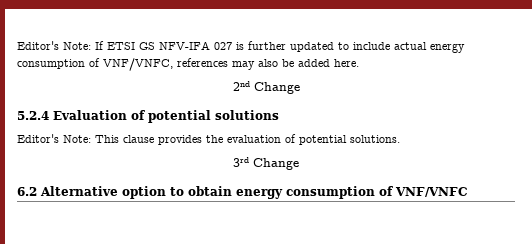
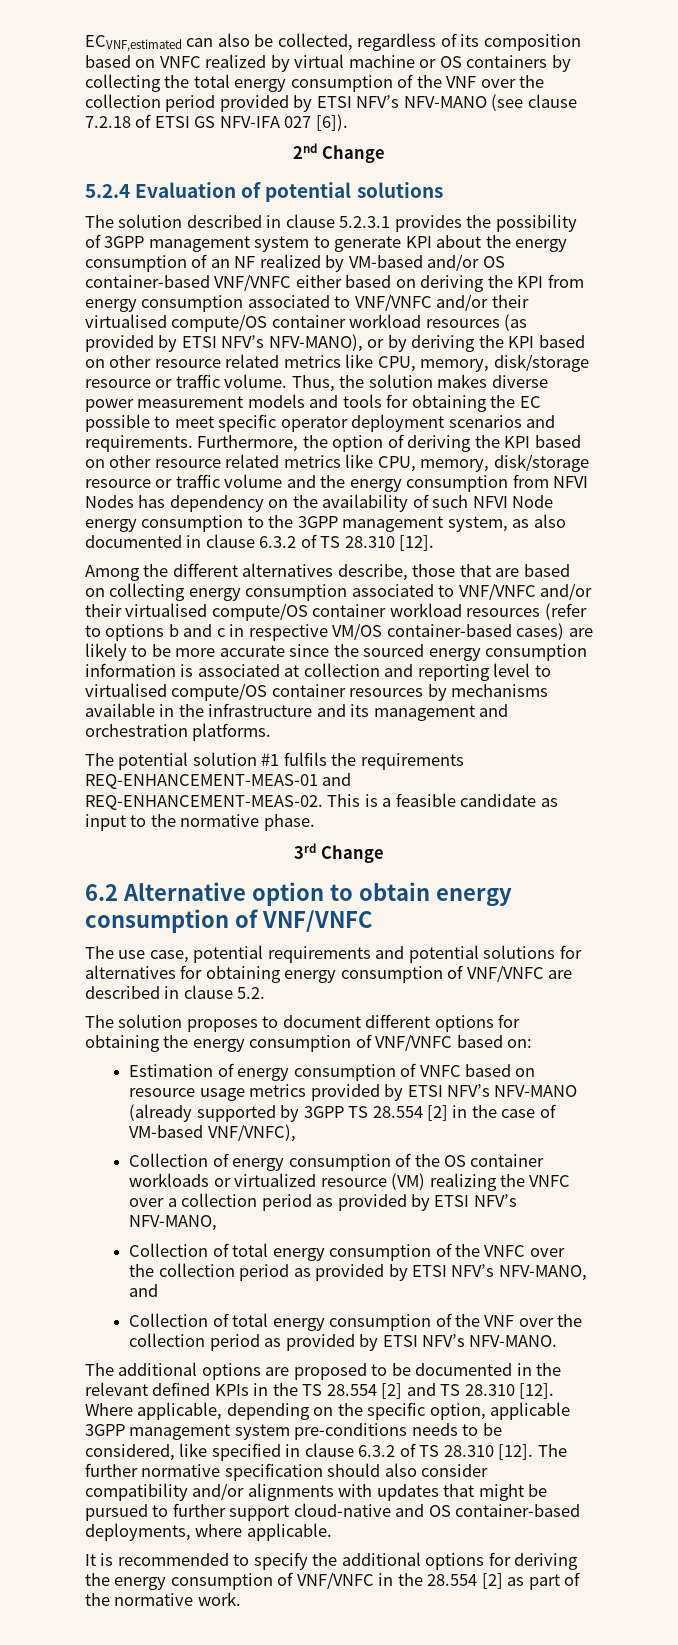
[17,41,465,53] [17,58,359,71] Editor's Note: If ETSI GS NFV-IFA 027 is further updated to include actual energy consumption of VNF/VNFC, references may also be added here. -> [85,33,581,52] [85,54,571,72] [85,74,545,92] [85,94,577,112] [85,114,348,131] ECVNF,estimated can also be collected, regardless of its composition based on VNFC realized by virtual machine or OS containers by collecting the total energy consumption of the VNF over the collection period provided by ETSI NFV’s NFV-MANO (see clause 7.2.18 of ETSI GS NFV-IFA 027 [6]).
[17,134,400,145] Editor's Note: This clause provides the evaluation of potential solutions. -> [85,214,577,232] [85,234,568,252] [85,254,505,272] [85,274,584,292] [85,294,529,312] [85,314,528,332] [85,334,585,352] [85,354,589,372] [85,374,548,392] [85,394,541,412] [85,414,556,432] [85,434,581,452] [85,454,589,472] [85,474,589,492] [85,494,554,512] [85,514,566,532] [85,534,435,551] [85,563,570,581] [85,583,593,601] [85,603,587,621] [85,623,593,641] [85,643,588,661] [85,663,551,681] [85,683,549,701] [85,703,509,721] [85,723,272,741] [85,752,464,770] [85,773,352,789] [85,793,558,810] [85,814,315,831] The solution described in clause 5.2.3.1 provides the possibility of 3GPP management system to generate KPI about the energy consumption of an NF realized by VM-based and/or OS container-based VNF/VNFC either based on deriving the KPI from energy consumption associated to VNF/VNFC and/or their virtualised compute/OS container workload resources (as provided by ETSI NFV’s NFV-MANO), or by deriving the KPI based on other resource related metrics like CPU, memory, disk/storage resource or traffic volume. Thus, the solution makes diverse power measurement models and tools for obtaining the EC possible to meet specific operator deployment scenarios and requirements. Furthermore, the option of deriving the KPI based on other resource related metrics like CPU, memory, disk/storage resource or traffic volume and the energy consumption from NFVI Nodes has dependency on the availability of such NFVI Node energy consumption to the 3GPP management system, as also documented in clause 6.3.2 of TS 28.310 [12]. // Among the different alternatives describe, those that are based on collecting energy consumption associated to VNF/VNFC and/or their virtualised compute/OS container workload resources (refer to options b and c in respective VM/OS container-based cases) are likely to be more accurate since the sourced energy consumption information is associated at collection and reporting level to virtualised compute/OS container resources by mechanisms available in the infrastructure and its management and orchestration platforms. // The potential solution #1 fulfils the requirements REQ-ENHANCEMENT-MEAS-01 and REQ-ENHANCEMENT-MEAS-02. This is a feasible candidate as input to the normative phase.
(468, 192) none -> [85,945,582,963] [85,965,573,983] [85,985,266,999] [85,1014,521,1032] [85,1034,533,1052] [129,1063,536,1081] [129,1084,578,1101] [129,1104,556,1122] [129,1124,296,1142] [129,1153,545,1171] [129,1173,571,1191] [129,1193,517,1211] [129,1215,218,1231] [129,1243,565,1261] [129,1263,587,1281] [129,1284,159,1297] [129,1313,583,1331] [129,1333,558,1351] [85,1362,562,1380] [85,1382,555,1399] [85,1402,571,1420] [85,1423,502,1440] [85,1443,567,1461] [85,1463,489,1481] [85,1483,548,1501] [85,1503,581,1521] [85,1523,332,1541] [85,1552,579,1570] [85,1572,581,1590] [85,1592,241,1606] // The use case, potential requirements and potential solutions for alternatives for obtaining energy consumption of VNF/VNFC are described in clause 5.2. // The solution proposes to document different options for obtaining the energy consumption of VNF/VNFC based on: // Estimation of energy consumption of VNFC based on resource usage metrics provided by ETSI NFV’s NFV-MANO (already supported by 3GPP TS 28.554 [2] in the case of VM-based VNF/VNFC), // Collection of energy consumption of the OS container workloads or virtualized resource (VM) realizing the VNFC over a collection period as provided by ETSI NFV’s NFV-MANO, // Collection of total energy consumption of the VNFC over the collection period as provided by ETSI NFV’s NFV-MANO, and // Collection of total energy consumption of the VNF over the collection period as provided by ETSI NFV’s NFV-MANO. // The additional options are proposed to be documented in the relevant defined KPIs in the TS 28.554 [2] and TS 28.310 [12]. Where applicable, depending on the specific option, applicable 3GPP management system pre-conditions needs to be considered, like specified in clause 6.3.2 of TS 28.310 [12]. The further normative specification should also consider compatibility and/or alignments with updates that might be pursued to further support cloud-native and OS container-based deployments, where applicable. // It is recommended to specify the additional options for deriving the energy consumption of VNF/VNFC in the 28.554 [2] as part of the normative work.

